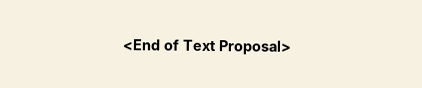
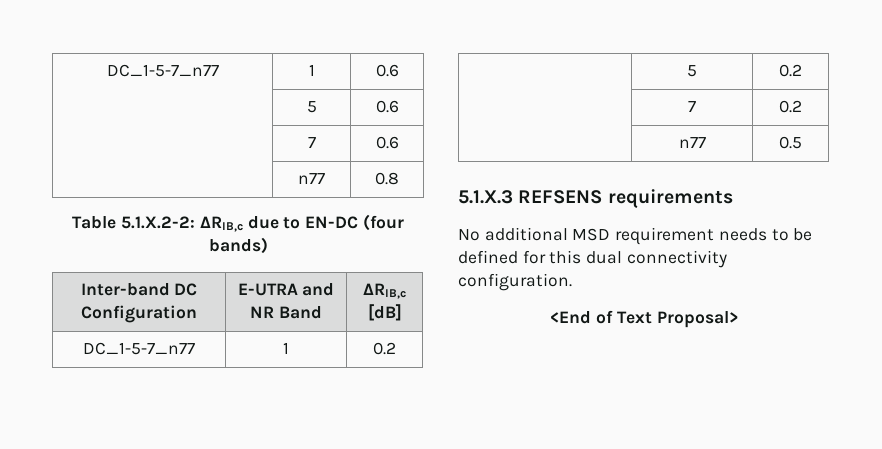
(122, 45) none -> [106,64,219,77] [308,64,315,76] [375,64,399,77] [306,101,317,113] [375,100,399,113] [307,137,316,148] [375,136,399,149] [298,173,325,184] [375,172,399,185] [72,214,404,232] [208,237,268,254] [80,283,198,296] [81,305,197,323] [237,283,335,296] [250,306,322,319] [363,283,406,299] [367,304,402,321] [83,342,195,355] [283,342,289,354] [373,342,396,355] [687,65,697,77] [779,64,802,77] [688,101,696,112] [779,100,802,113] [678,137,706,148] [779,136,802,149] [458,189,733,208] [458,227,813,245] [458,250,727,268] [458,273,572,291] DC_1-5-7_n77 | 1 | 0.6 // | 5 | 0.6 // | 7 | 0.6 // | n77 | 0.8 // Table 5.1.X.2-2: ΔRIB,c due to EN-DC (four bands) // Inter-band DC Configuration | E-UTRA and NR Band | ΔRIB,c [dB] // DC_1-5-7_n77 | 1 | 0.2 // | 5 | 0.2 // | 7 | 0.2 // | n77 | 0.5 // 5.1.X.3 REFSENS requirements // No additional MSD requirement needs to be defined for this dual connectivity configuration. //

